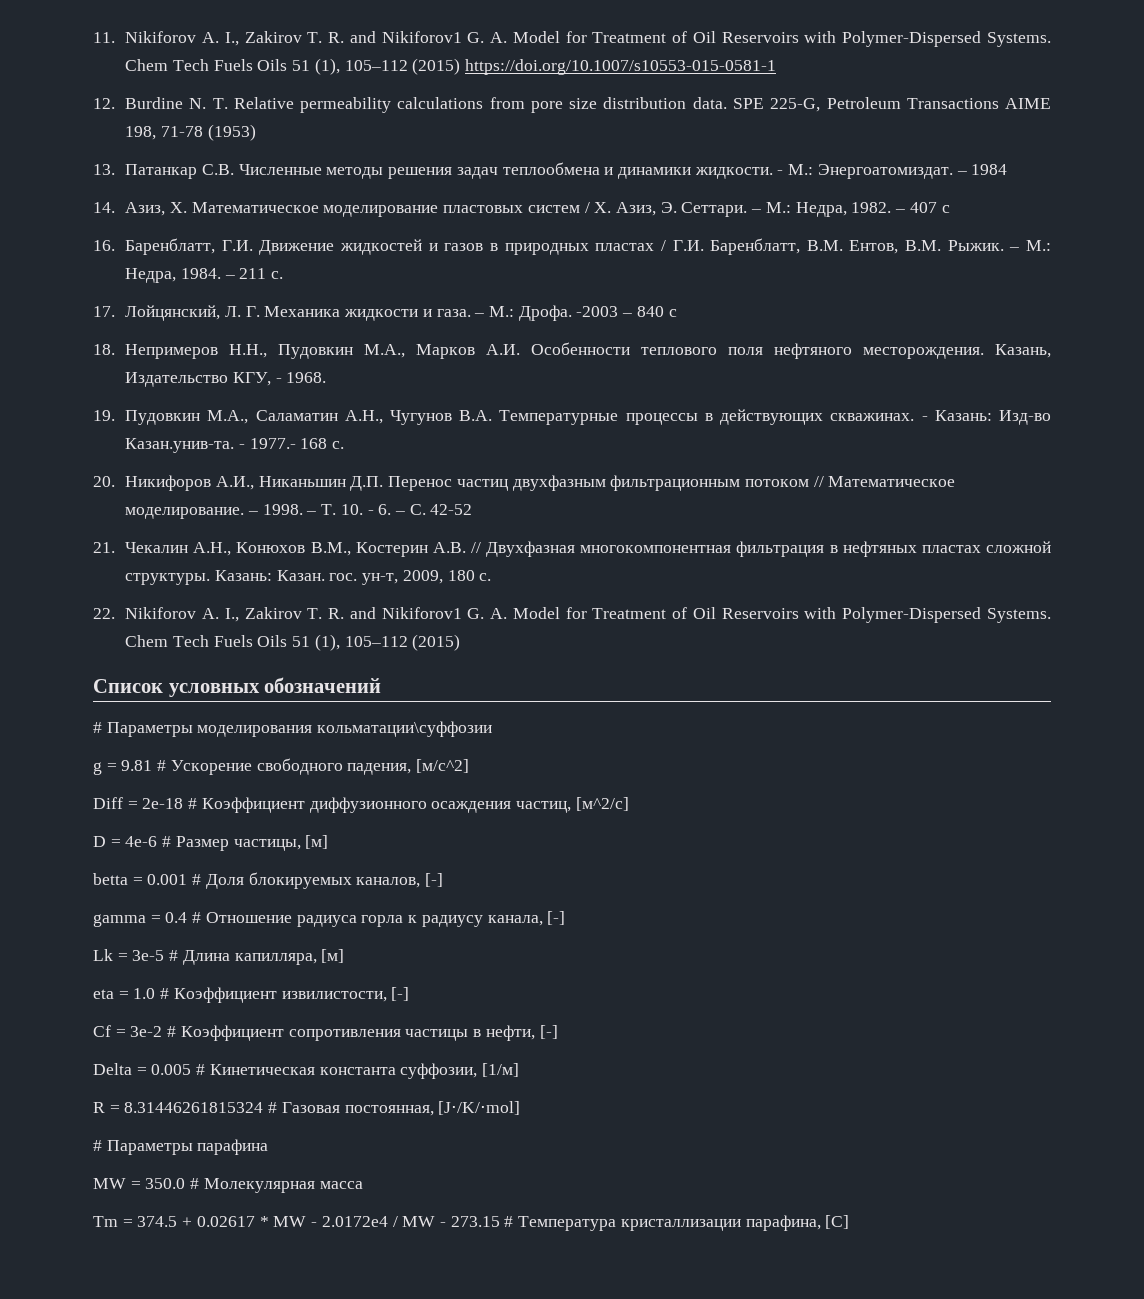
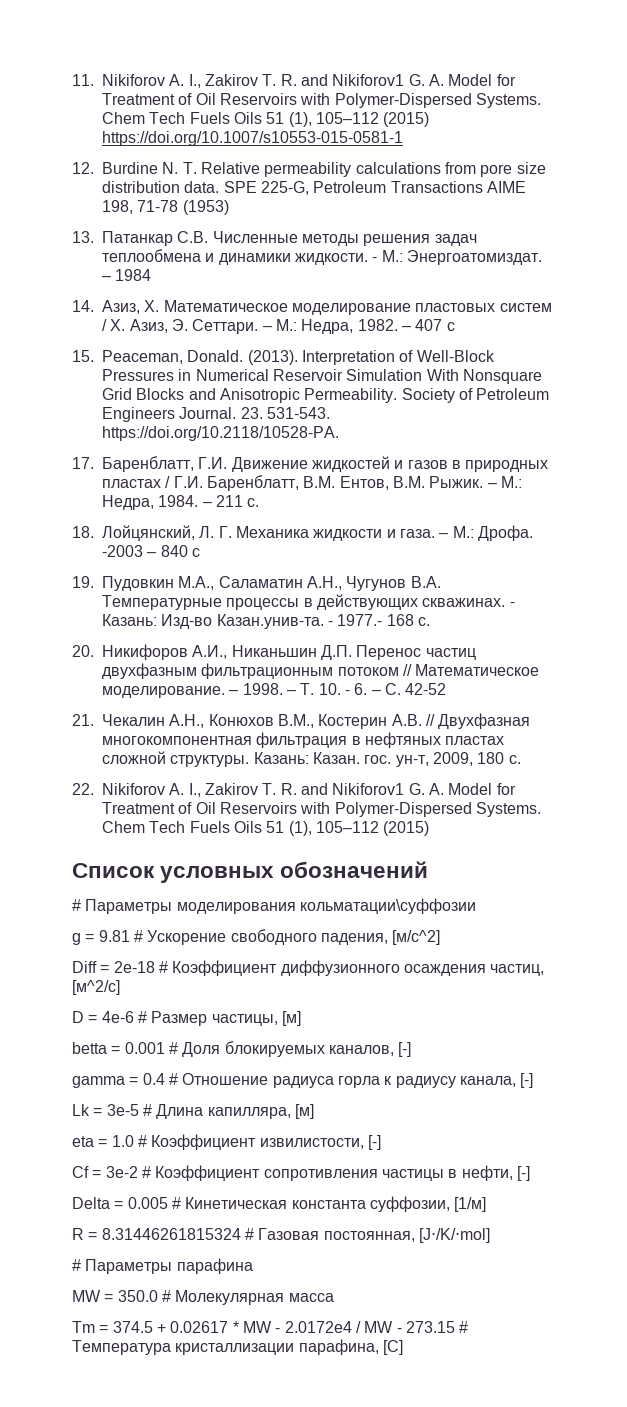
[93,240,115,251] 16. -> [72,350,495,365] [102,369,542,384] [102,388,550,403] [102,407,330,422] [102,426,339,441] [72,457,94,469] 15. Peaceman, Donald. (2013). Interpretation of Well-Block Pressures in Numerical Reservoir Simulation With Nonsquare Grid Blocks and Anisotropic Permeability. Society of Petroleum Engineers Journal. 23. 531-543. https://doi.org/10.2118/10528-PA. // 17.
[93,306,115,317] 17. -> [72,526,94,538] 18.
[93,342,1051,359] [125,372,327,387] // 18. Непримеров Н.Н., Пудовкин М.А., Марков А.И. Особенности теплового поля нефтяного месторождения. Казань, Издательство КГУ, - 1968. -> (200, 552) none

